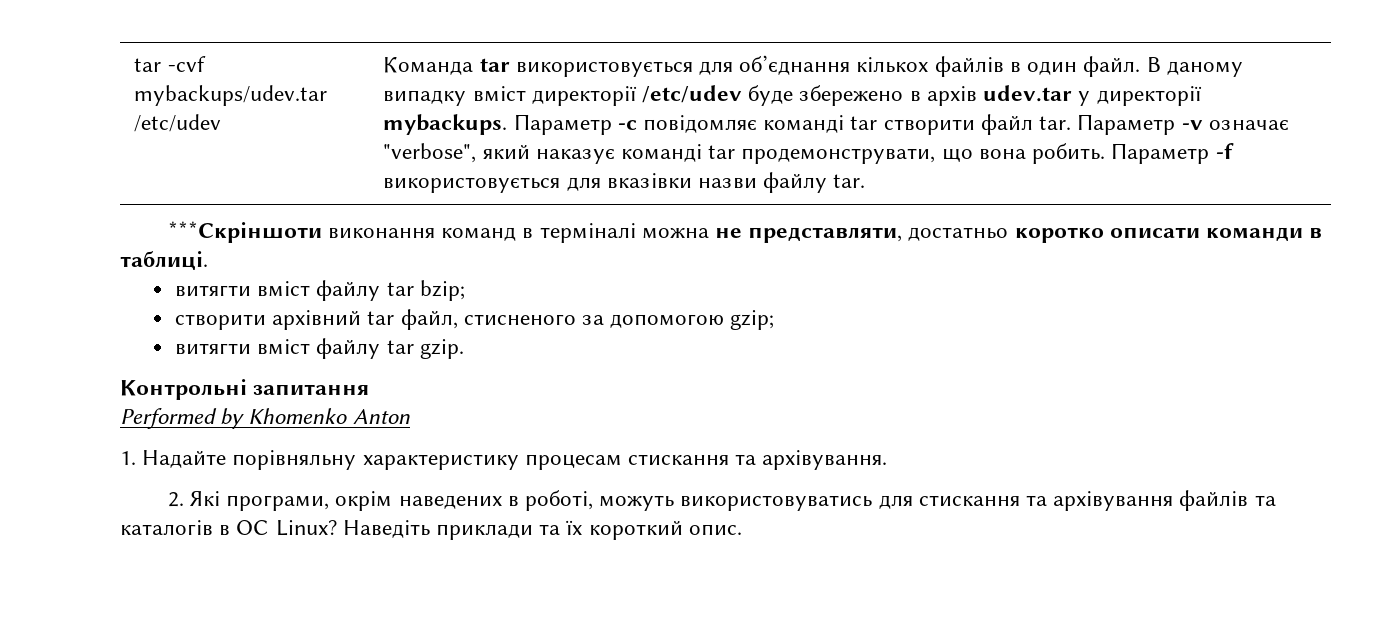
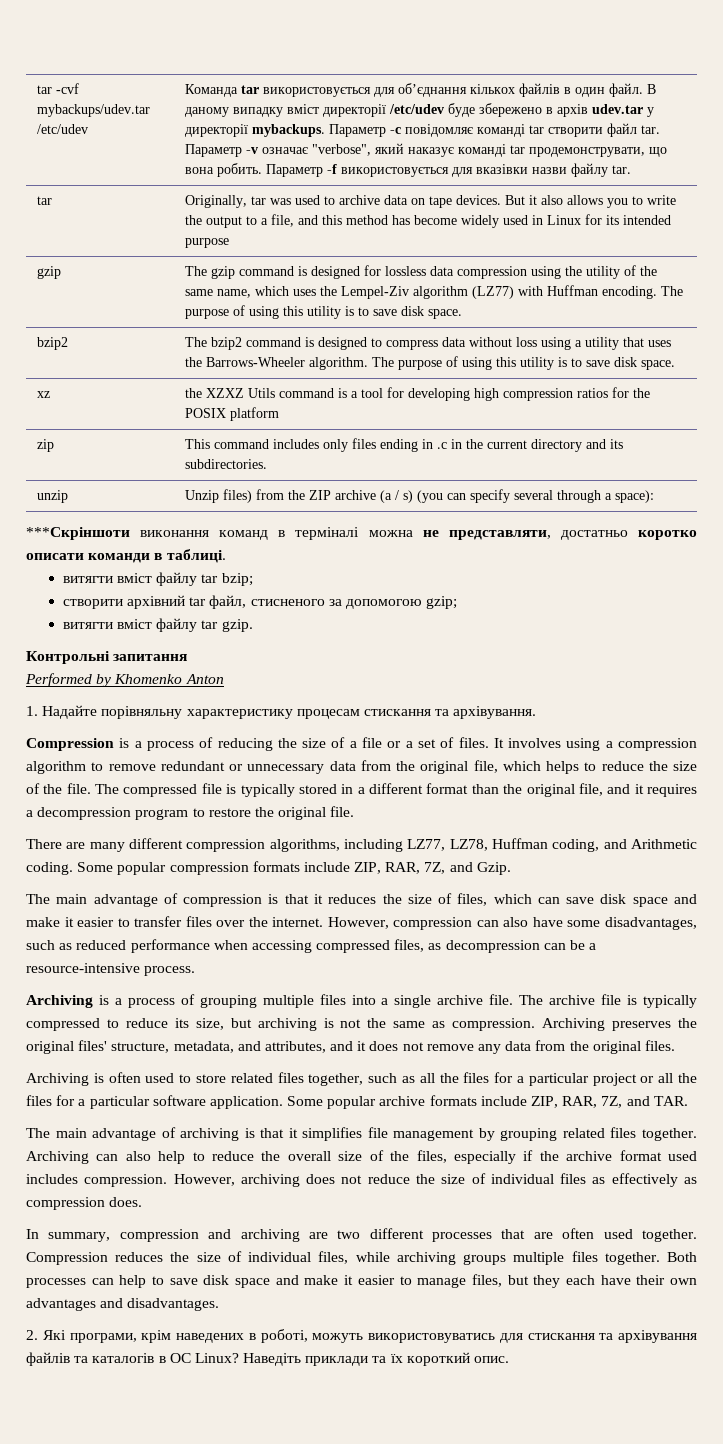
(866, 181) none -> [36,196,52,205] [184,195,676,208] [184,214,671,228] [184,238,229,248] [36,266,61,279] [184,265,657,279] [184,285,683,299] [184,305,462,319] [36,337,68,350] [184,337,671,350] [184,356,675,370] [36,391,50,398] [184,387,650,401] [184,407,279,421] [36,439,54,452] [184,438,623,452] [184,459,267,469] [36,490,68,503] [184,489,654,503] // tar | Originally, tar was used to archive data on tape devices. But it also allows you to write the output to a file, and this method has become widely used in Linux for its intended purpose // gzip | The gzip command is designed for lossless data compression using the utility of the same name, which uses the Lempel-Ziv algorithm (LZ77) with Huffman encoding. The purpose of using this utility is to save disk space. // bzip2 | The bzip2 command is designed to compress data without loss using a utility that uses the Barrows-Wheeler algorithm. The purpose of using this utility is to save disk space. // xz | the XZXZ Utils command is a tool for developing high compression ratios for the POSIX platform // zip | This command includes only files ending in .c in the current directory and its subdirectories. // unzip | Unzip files) from the ZIP archive (a / s) (you can specify several through a space):
(888, 460) none -> [26,737,697,751] [26,760,697,774] [26,783,697,797] [26,806,355,820] [26,838,698,852] [26,861,511,875] [26,893,698,907] [26,916,697,930] [26,939,597,953] [26,963,196,976] [26,994,698,1008] [26,1018,697,1031] [26,1040,675,1054] [26,1072,697,1086] [26,1095,688,1109] [26,1127,697,1141] [26,1150,697,1164] [26,1173,698,1187] [26,1197,143,1210] [26,1228,697,1242] [26,1251,698,1265] [26,1274,698,1288] [26,1298,220,1311] // Compression is a process of reducing the size of a file or a set of files. It involves using a compression algorithm to remove redundant or unnecessary data from the original file, which helps to reduce the size of the file. The compressed file is typically stored in a different format than the original file, and it requires a decompression program to restore the original file. // There are many different compression algorithms, including LZ77, LZ78, Huffman coding, and Arithmetic coding. Some popular compression formats include ZIP, RAR, 7Z, and Gzip. // The main advantage of compression is that it reduces the size of files, which can save disk space and make it easier to transfer files over the internet. However, compression can also have some disadvantages, such as reduced performance when accessing compressed files, as decompression can be a resource-intensive process. // Archiving is a process of grouping multiple files into a single archive file. The archive file is typically compressed to reduce its size, but archiving is not the same as compression. Archiving preserves the original files' structure, metadata, and attributes, and it does not remove any data from the original files. // Archiving is often used to store related files together, such as all the files for a particular project or all the files for a particular software application. Some popular archive formats include ZIP, RAR, 7Z, and TAR. // The main advantage of archiving is that it simplifies file management by grouping related files together. Archiving can also help to reduce the overall size of the files, especially if the archive format used includes compression. However, archiving does not reduce the size of individual files as effectively as compression does. // In summary, compression and archiving are two different processes that are often used together. Compression reduces the size of individual files, while archiving groups multiple files together. Both processes can help to save disk space and make it easier to manage files, but they each have their own advantages and disadvantages.
[335,491,393,511] окрім -> [141,1330,172,1343] крім

